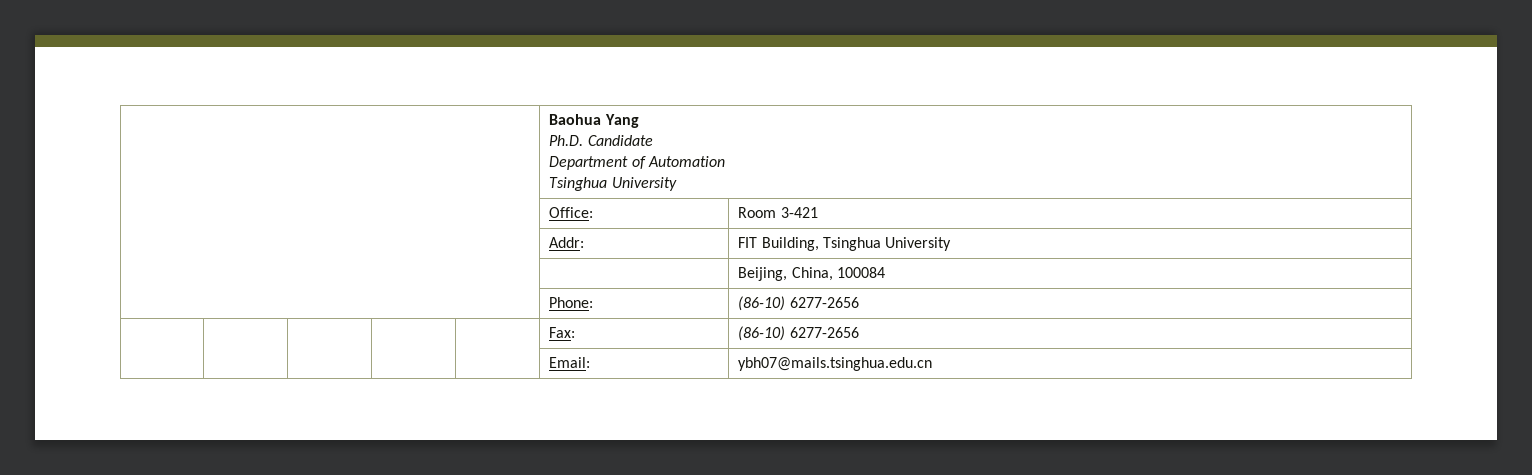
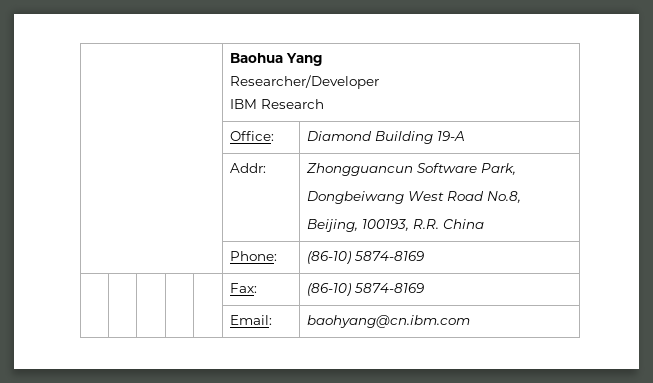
[549,135,653,146] [549,156,725,170] [549,177,677,191] [549,207,594,218] [738,207,818,218] [549,237,585,248] [738,237,952,251] [738,267,885,281] Ph.D. Candidate // Department of Automation // Tsinghua University // | Office: | Room 3-421 // | Addr: | FIT Building, Tsinghua University // | | Beijing, China, 100084 -> [230,75,380,89] [230,99,325,109] [230,131,275,141] [307,131,466,144] [230,163,267,173] [306,163,517,176] [307,191,522,204] [307,219,485,232] Researcher/Developer // IBM Research // | Office: | Diamond Building 19-A // | Addr: | Zhongguancun Software Park, // Dongbeiwang West Road No.8, // Beijing, 100193, R.R. China
[789,297,859,308] 6277-2656 -> [354,251,425,261] 5874-8169
[789,327,859,338] 6277-2656 -> [354,283,425,293] 5874-8169
[738,357,933,371] ybh07@mails.tsinghua.edu.cn -> [307,315,471,328] baohyang@cn.ibm.com

